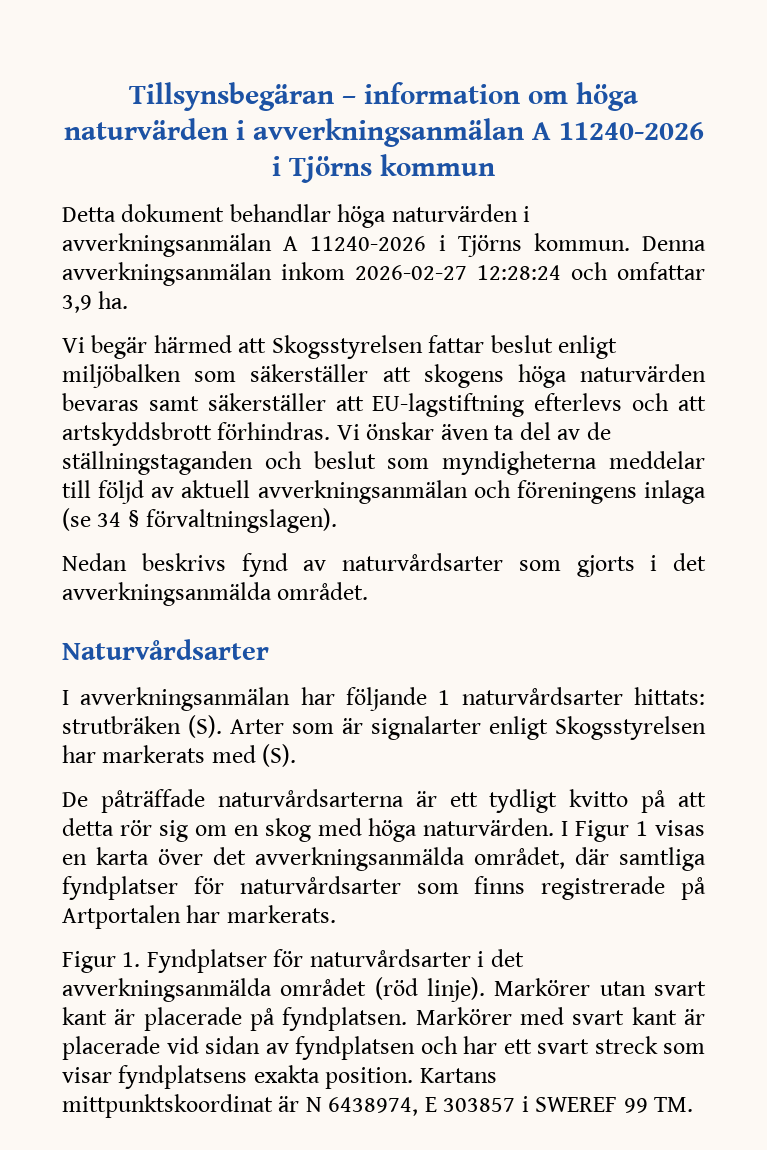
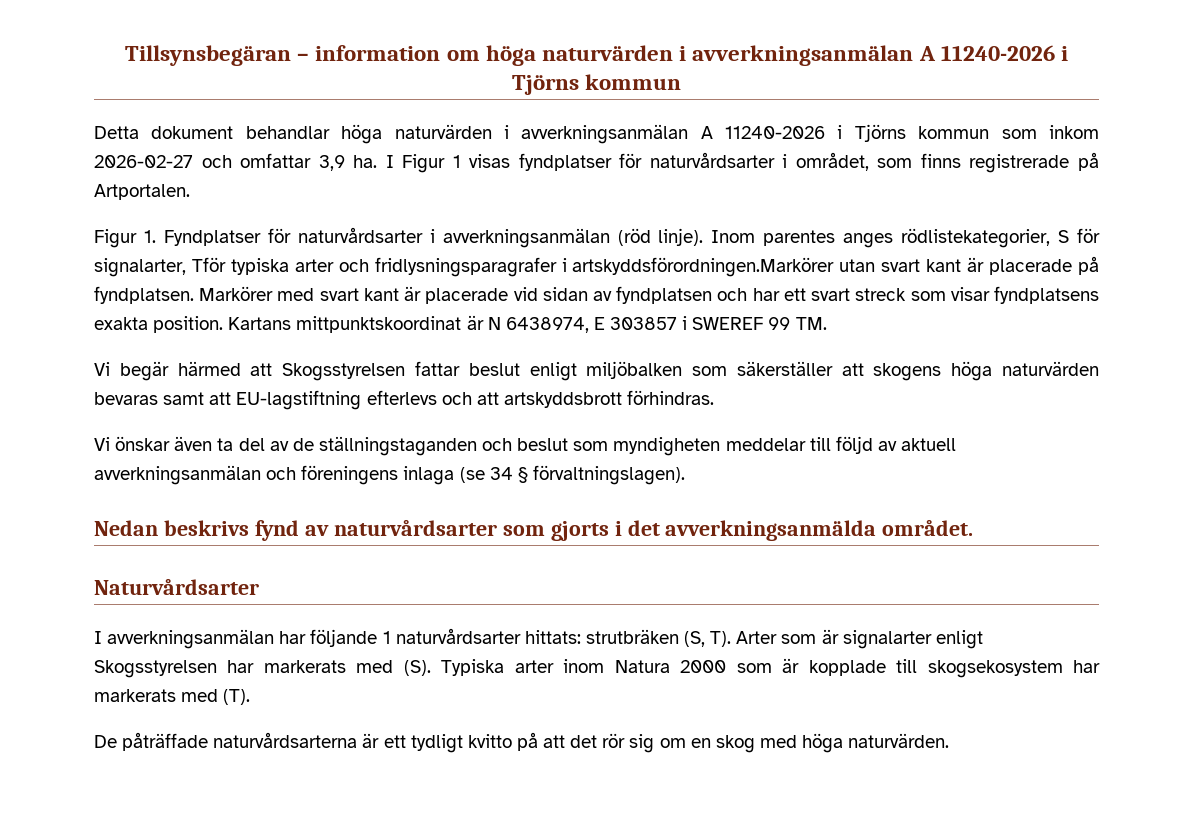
[533,233,706,251] [62,262,272,286] kommun. Denna avverkningsanmälan -> [918,126,1037,139] kommun som
[477,265,561,280] 12:28:24 -> (193, 161) none
[62,335,618,359] [62,364,706,388] [62,393,706,417] [62,422,611,446] [62,451,705,475] [62,480,706,504] [62,508,338,533] [62,553,706,577] [62,582,369,606] [62,639,269,660] [62,687,705,711] [62,715,706,740] [62,744,297,767] [62,789,706,813] [62,818,705,842] [62,847,706,871] // Vi begär härmed att Skogsstyrelsen fattar beslut enligt miljöbalken som säkerställer att skogens höga naturvärden bevaras samt säkerställer att EU-lagstiftning efterlevs och att artskyddsbrott förhindras. Vi önskar även ta del av de ställningstaganden och beslut som myndigheterna meddelar till följd av aktuell avverkningsanmälan och föreningens inlaga (se 34 § förvaltningslagen). // Nedan beskrivs fynd av naturvårdsarter som gjorts i det avverkningsanmälda området. // Naturvårdsarter // I avverkningsanmälan har följande 1 naturvårdsarter hittats: strutbräken (S). Arter som är signalarter enligt Skogsstyrelsen har markerats med (S). // De påträffade naturvårdsarterna är ett tydligt kvitto på att detta rör sig om en skog med höga naturvärden. I Figur 1 visas en karta över det avverkningsanmälda området, där samtliga -> [385,154,511,173] I Figur 1 visas
(401, 885) none -> [782,152,869,171] i området,
[62,905,336,929] Artportalen har markerats. -> [94,184,190,200] Artportalen.
[490,949,524,967] [62,977,591,1002] det avverkningsanmälda området (röd linje). Markörer -> [442,228,1100,248] [94,257,835,277] avverkningsanmälan (röd linje). Inom parentes anges rödlistekategorier, S för signalarter, Tför typiska arter och fridlysningsparagrafer i artskyddsförordningen.Markörer
(694, 1104) none -> [94,361,1100,381] [94,390,715,410] [94,436,957,456] [94,465,685,485] [94,519,974,541] [94,578,259,595] [94,628,983,649] [94,658,1100,678] [94,689,251,705] [94,732,950,753] // Vi begär härmed att Skogsstyrelsen fattar beslut enligt miljöbalken som säkerställer att skogens höga naturvärden bevaras samt att EU-lagstiftning efterlevs och att artskyddsbrott förhindras. // Vi önskar även ta del av de ställningstaganden och beslut som myndigheten meddelar till följd av aktuell avverkningsanmälan och föreningens inlaga (se 34 § förvaltningslagen). // Nedan beskrivs fynd av naturvårdsarter som gjorts i det avverkningsanmälda området. // Naturvårdsarter // I avverkningsanmälan har följande 1 naturvårdsarter hittats: strutbräken (S, T). Arter som är signalarter enligt Skogsstyrelsen har markerats med (S). Typiska arter inom Natura 2000 som är kopplade till skogsekosystem har markerats med (T). // De påträffade naturvårdsarterna är ett tydligt kvitto på att det rör sig om en skog med höga naturvärden.

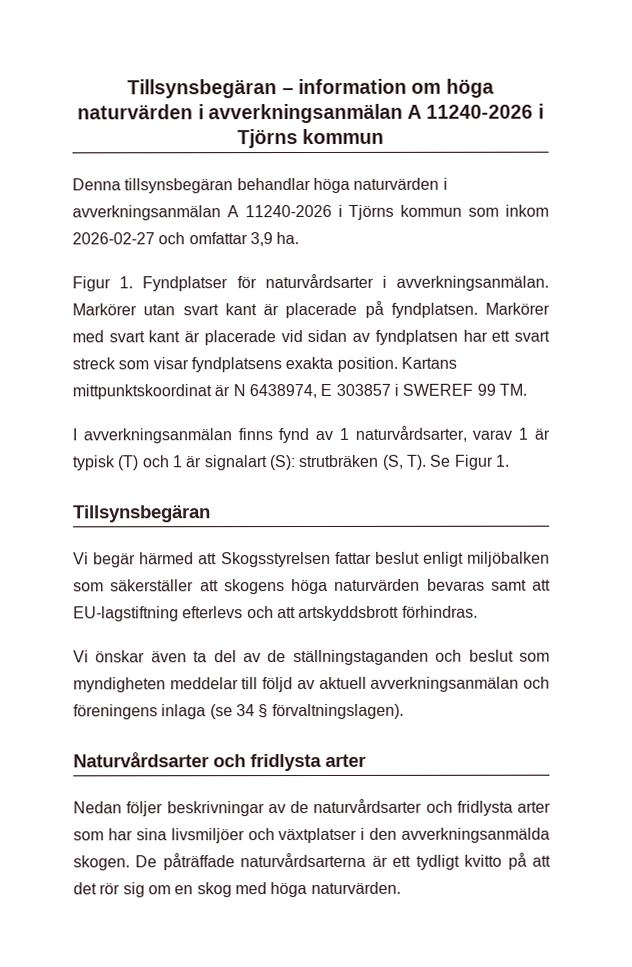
[94,126,234,139] Detta dokument -> [72,178,234,194] Denna tillsynsbegäran
[385,152,1099,173] [94,184,190,200] I Figur 1 visas fyndplatser för naturvårdsarter i området, som finns registrerade på Artportalen. -> (300, 238) none
[442,228,1100,248] [94,257,835,277] avverkningsanmälan (röd linje). Inom parentes anges rödlistekategorier, S för signalarter, Tför typiska arter och fridlysningsparagrafer i artskyddsförordningen.Markörer -> [396,275,550,291] [72,303,137,316] avverkningsanmälan. Markörer
[717,288,748,301] och -> (458, 337) none
(827, 323) none -> [72,425,550,444] [72,454,509,471] [73,505,211,523] // I avverkningsanmälan finns fynd av 1 naturvårdsarter, varav 1 är typisk (T) och 1 är signalart (S): strutbräken (S, T). Se Figur 1. // Tillsynsbegäran
[94,519,974,541] [94,578,259,595] [94,628,983,649] [94,658,1100,678] [94,689,251,705] Nedan beskrivs fynd av naturvårdsarter som gjorts i det avverkningsanmälda området. // Naturvårdsarter // I avverkningsanmälan har följande 1 naturvårdsarter hittats: strutbräken (S, T). Arter som är signalarter enligt Skogsstyrelsen har markerats med (S). Typiska arter inom Natura 2000 som är kopplade till skogsekosystem har markerats med (T). // -> [73,752,366,772] [73,798,551,817] [73,827,550,844] [73,855,130,871] Naturvårdsarter och fridlysta arter // Nedan följer beskrivningar av de naturvårdsarter och fridlysta arter som har sina livsmiljöer och växtplatser i den avverkningsanmälda skogen.

